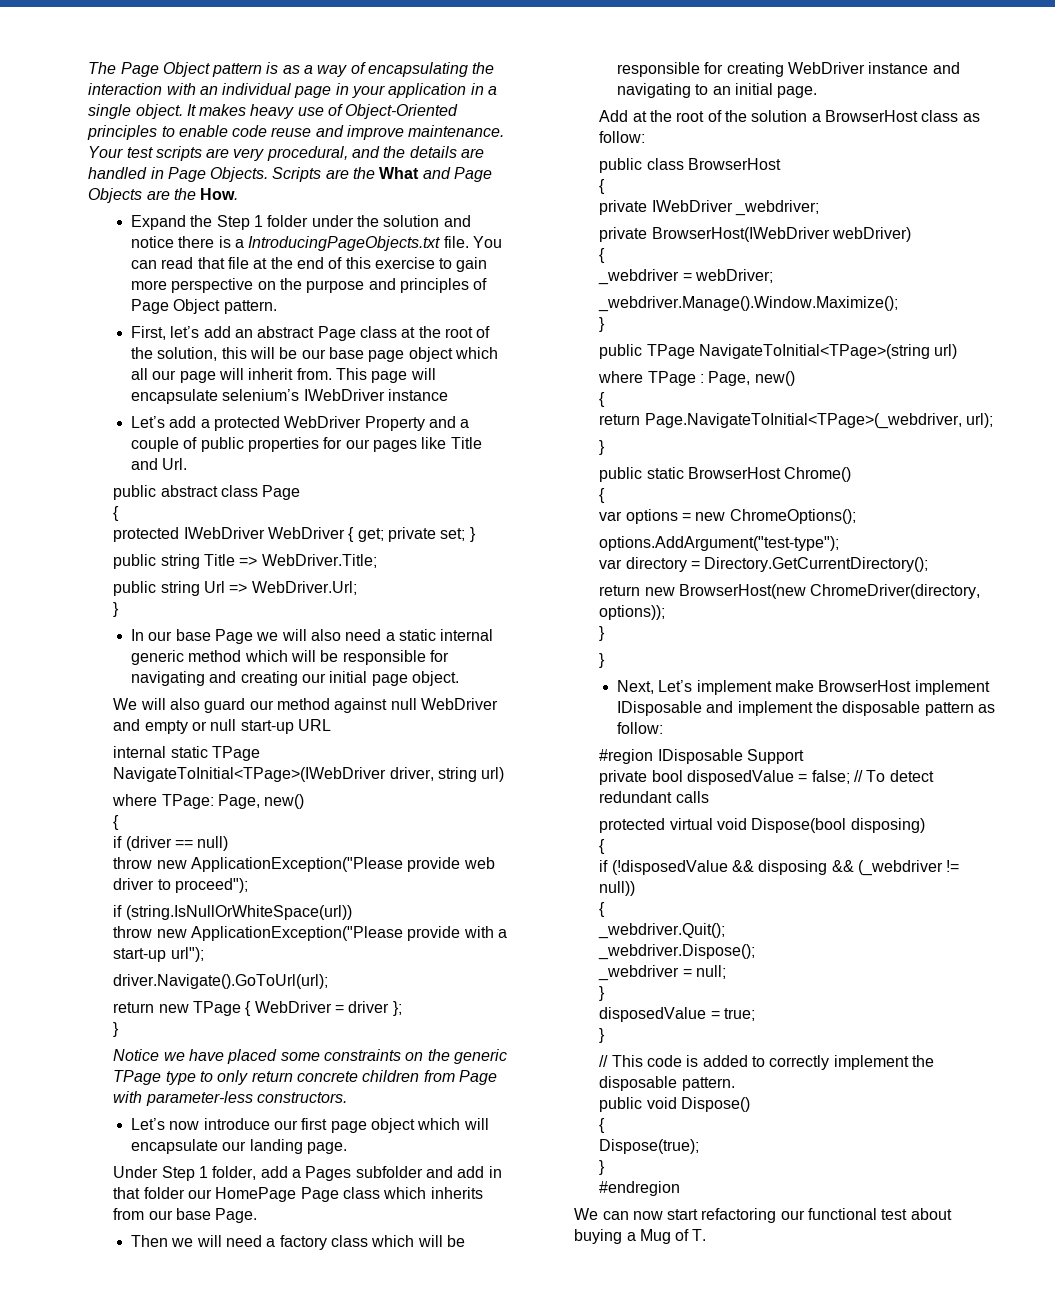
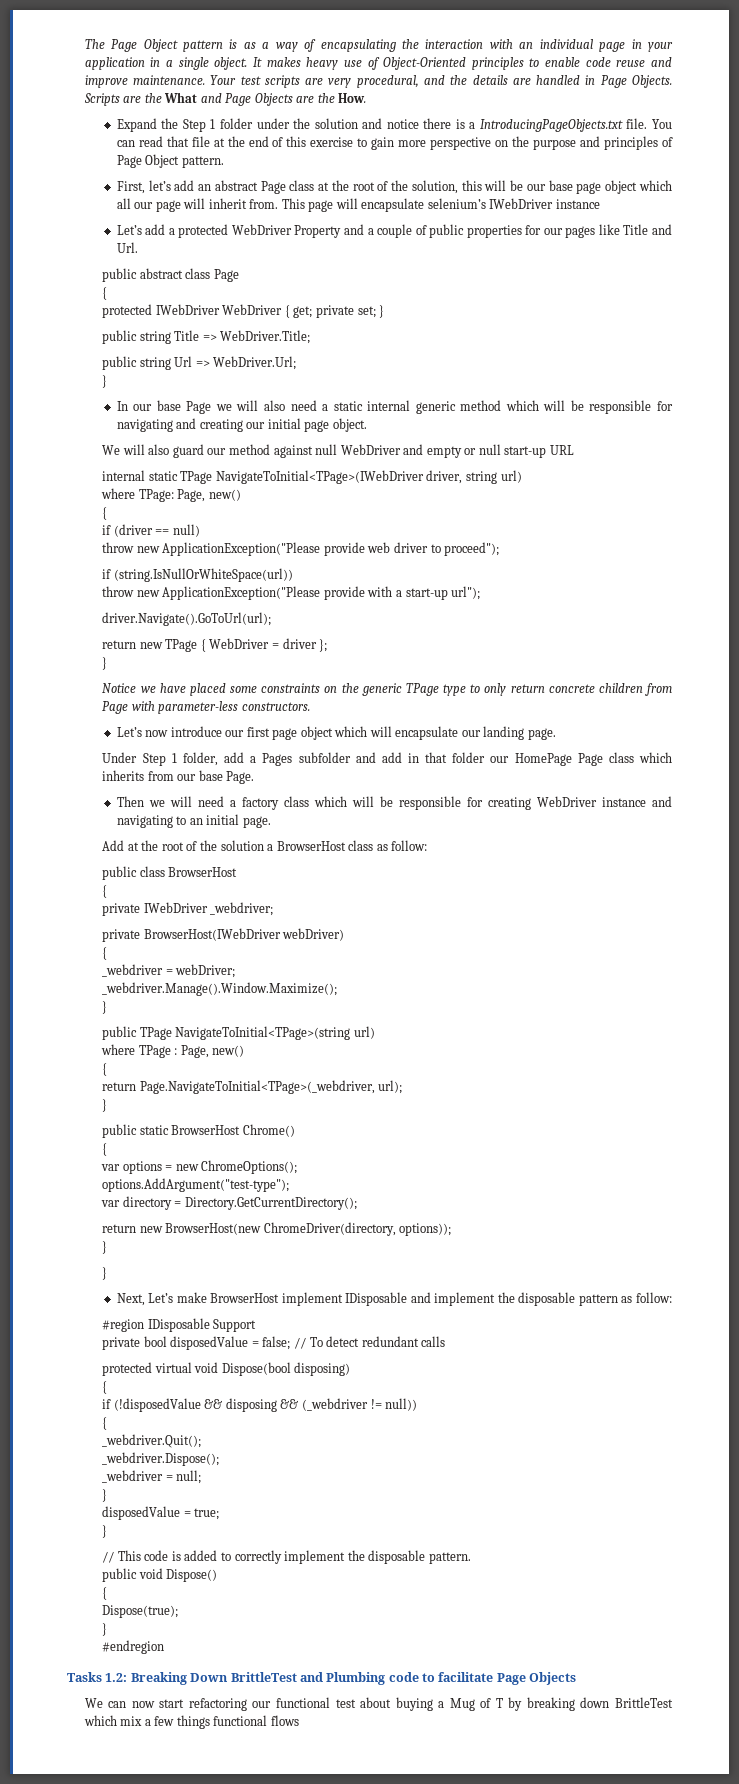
[696,680,772,695] implement -> (174, 1298) none
(681, 1188) none -> [67,1672,577,1685] // Tasks 1.2: Breaking Down BrittleTest and Plumbing code to facilitate Page Objects
[692,1229,707,1241] T. -> [495,1697,673,1711] [83,1715,299,1729] T by breaking down BrittleTest which mix a few things functional flows

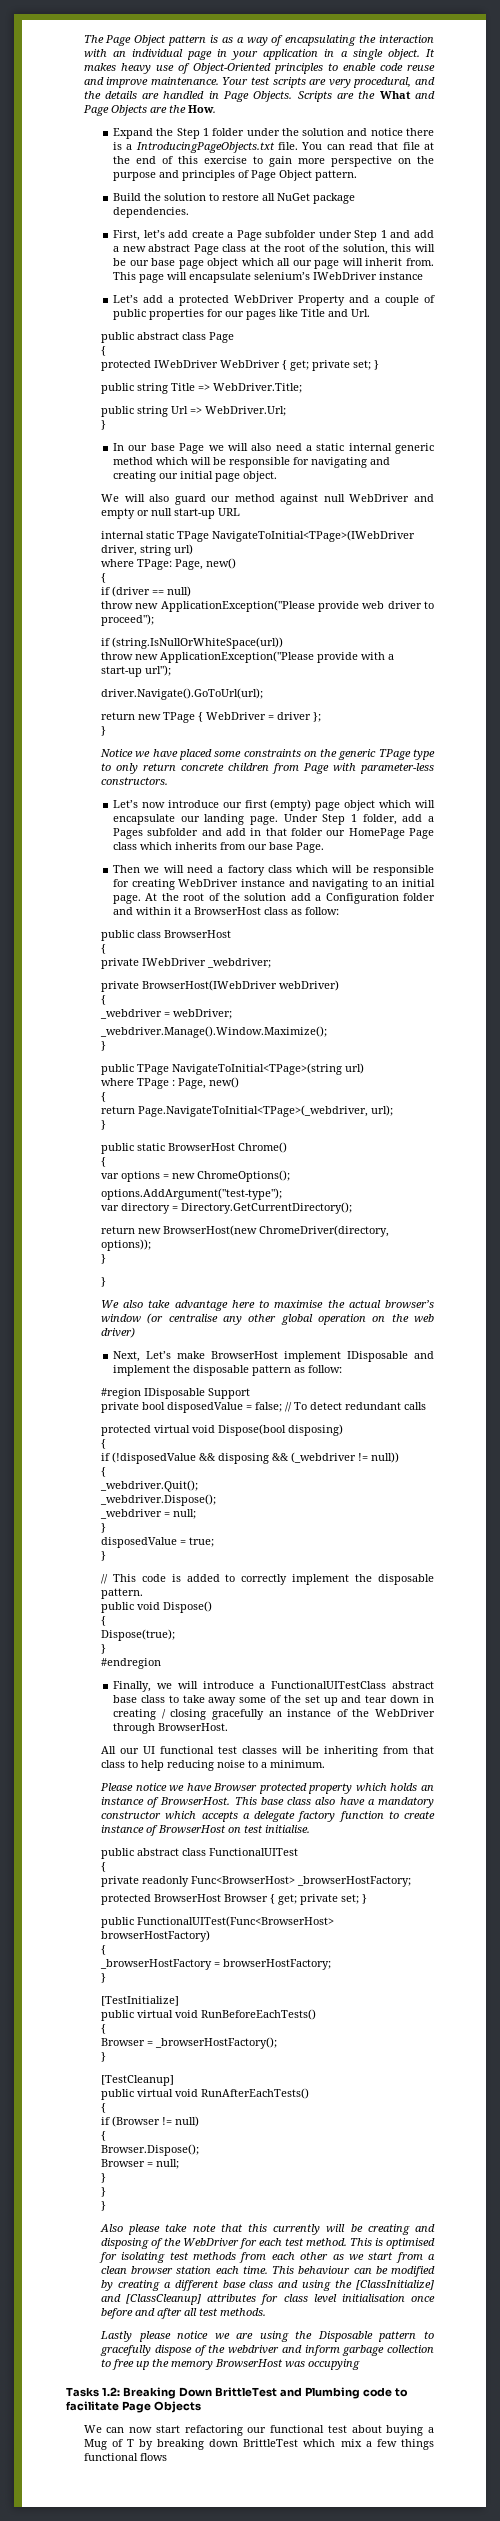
[116,180,212,194] First, let’s add an -> [113,193,356,204] [113,207,190,218] [113,230,435,241] [113,246,146,252] Build the solution to restore all NuGet package dependencies. // First, let’s add create a Page subfolder under Step 1 and add a new
(270, 732) none -> [270,799,312,811] (empty)
(556, 734) // -> (279, 820) none
[102,840,139,851] // Add at -> [145,893,158,901] At
(264, 845) none -> [290,893,435,904] [113,907,183,915] add a Configuration folder and within it
(108, 1273) none -> [100,1300,434,1311] [100,1313,434,1325] [100,1327,135,1338] // We also take advantage here to maximise the actual browser’s window (or centralise any other global operation on the web driver)
(165, 1647) none -> [113,1681,435,1692] [113,1695,434,1706] [113,1709,435,1720] [113,1723,229,1734] [100,1746,434,1757] [100,1760,325,1771] [99,1783,434,1794] [100,1797,434,1808] [100,1811,435,1822] [100,1825,310,1836] [100,1848,298,1859] [100,1862,106,1872] [100,1876,411,1887] [100,1894,367,1905] [100,1916,334,1928] [100,1930,210,1942] [100,1945,106,1955] [99,1959,331,1970] [100,1973,106,1983] [100,1996,179,2006] [100,2009,316,2021] [100,2024,106,2034] [100,2037,277,2049] [100,2052,106,2062] [100,2075,174,2086] [100,2088,309,2100] [100,2103,106,2113] [100,2116,199,2127] [100,2131,106,2141] [100,2144,199,2156] [100,2159,179,2169] [100,2173,106,2183] [100,2187,106,2197] [100,2201,106,2211] [99,2224,435,2235] [100,2238,435,2249] [98,2252,435,2263] [100,2266,435,2277] [100,2280,434,2291] [100,2294,435,2305] [100,2308,266,2319] [99,2331,434,2342] [99,2345,434,2356] [100,2359,360,2370] // Finally, we will introduce a FunctionalUITestClass abstract base class to take away some of the set up and tear down in creating / closing gracefully an instance of the WebDriver through BrowserHost. // All our UI functional test classes will be inheriting from that class to help reducing noise to a minimum. // Please notice we have Browser protected property which holds an instance of BrowserHost. This base class also have a mandatory constructor which accepts a delegate factory function to create instance of BrowserHost on test initialise. // public abstract class FunctionalUITest // { // private readonly Func<BrowserHost> _browserHostFactory; // protected BrowserHost Browser { get; private set; } // public FunctionalUITest(Func<BrowserHost> browserHostFactory) // { // _browserHostFactory = browserHostFactory; // } // [TestInitialize] // public virtual void RunBeforeEachTests() // { // Browser = _browserHostFactory(); // } // [TestCleanup] // public virtual void RunAfterEachTests() // { // if (Browser != null) // { // Browser.Dispose(); // Browser = null; // } // } // } // Also please take note that this currently will be creating and disposing of the WebDriver for each test method. This is optimised for isolating test methods from each other as we start from a clean browser station each time. This behaviour can be modified by creating a different base class and using the [ClassInitialize] and [ClassCleanup] attributes for class level initialisation once before and after all test methods. // Lastly please notice we are using the Disposable pattern to gracefully dispose of the webdriver and inform garbage collection to free up the memory BrowserHost was occupying

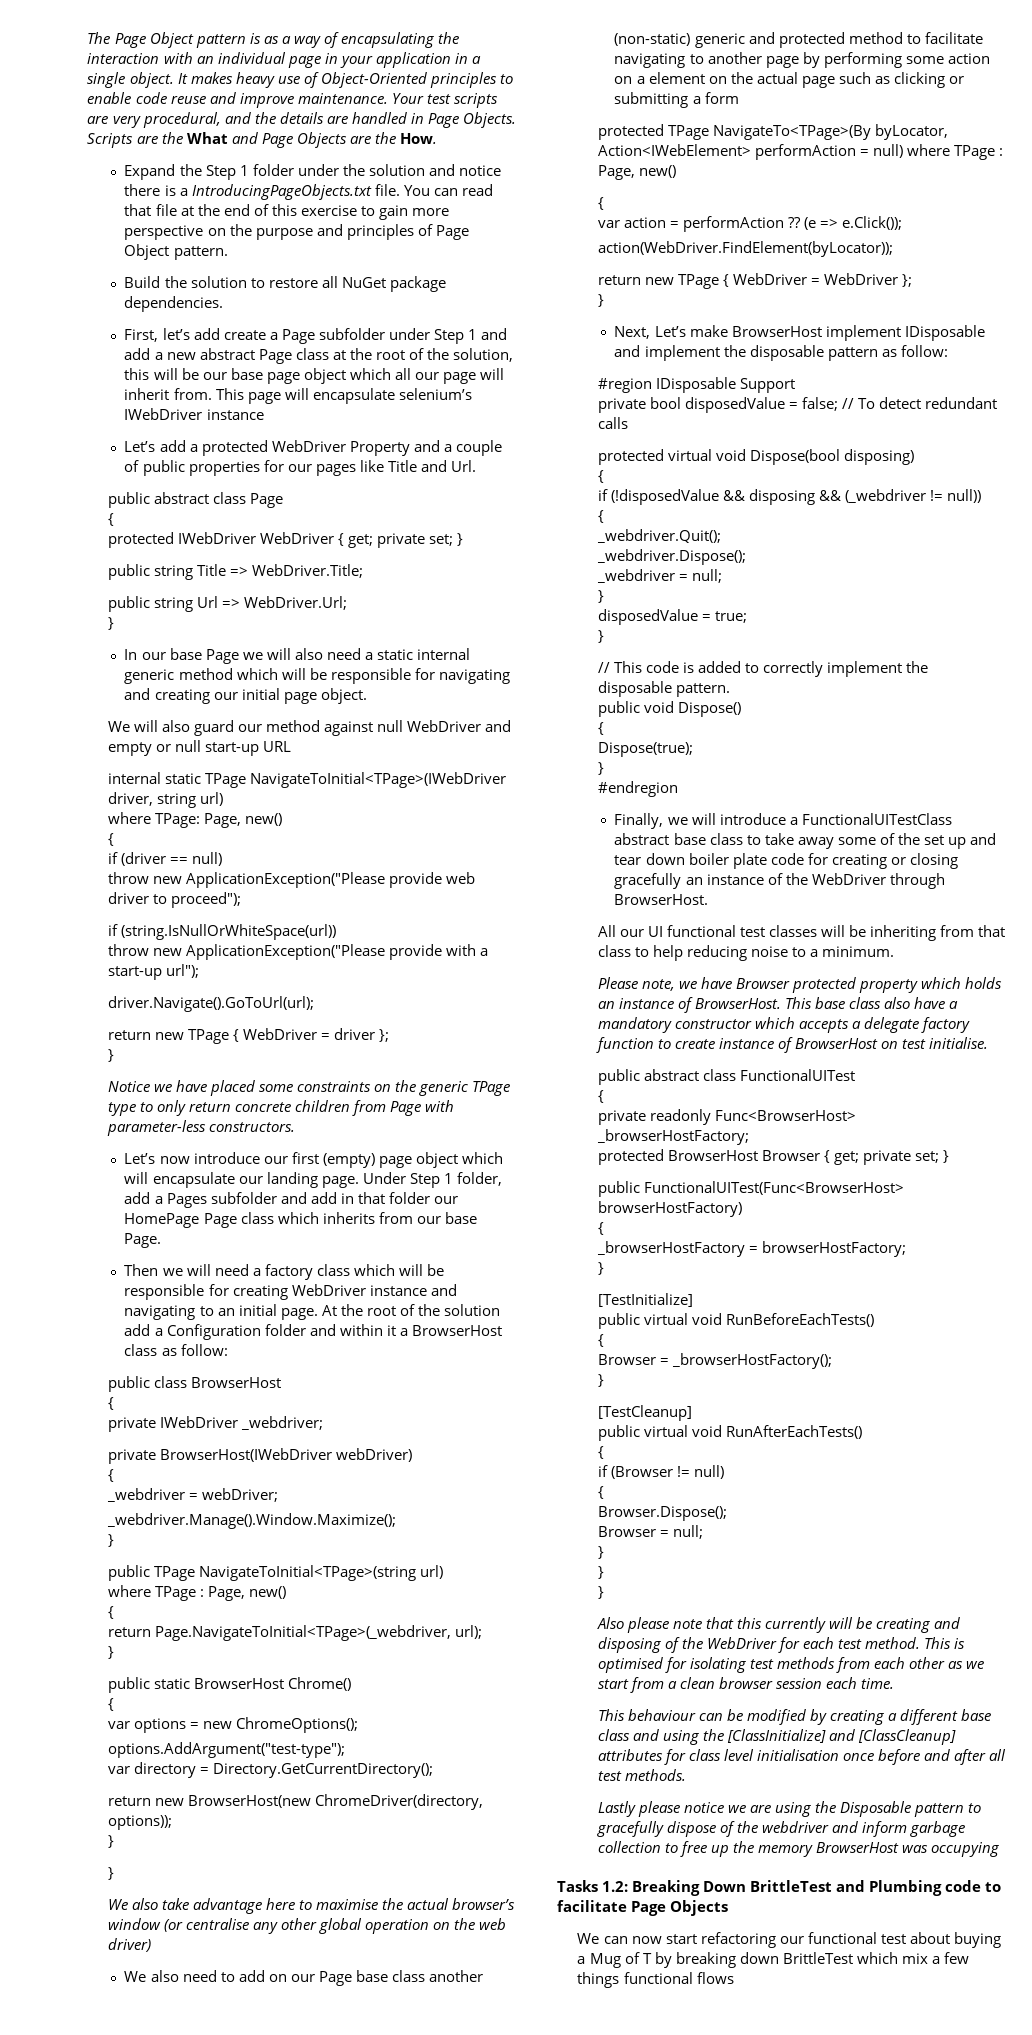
(135, 1332) none -> [124,1970,483,1986] [614,32,983,48] [614,52,990,68] [614,72,964,88] [614,92,739,108] [597,124,949,140] [597,144,1004,160] [597,165,677,180] [597,197,604,210] [597,216,903,232] [597,241,893,257] [597,273,913,289] [597,294,604,307] // We also need to add on our Page base class another (non-static) generic and protected method to facilitate navigating to another page by performing some action on a element on the actual page such as clicking or submitting a form // protected TPage NavigateTo<TPage>(By byLocator, Action<IWebElement> performAction = null) where TPage : Page, new() // { // var action = performAction ?? (e => e.Click()); // action(WebDriver.FindElement(byLocator)); // return new TPage { WebDriver = WebDriver }; // }
[422,1695,434,1703] [113,1709,166,1720] in creating / -> [688,853,906,869] boiler plate code for creating or
[135,1783,167,1791] notice -> [642,979,676,991] note,
[165,2224,188,2232] take -> (670, 1625) none
[176,2266,212,2274] station -> [776,1678,823,1689] session
(268, 2270) none -> (895, 1683) //

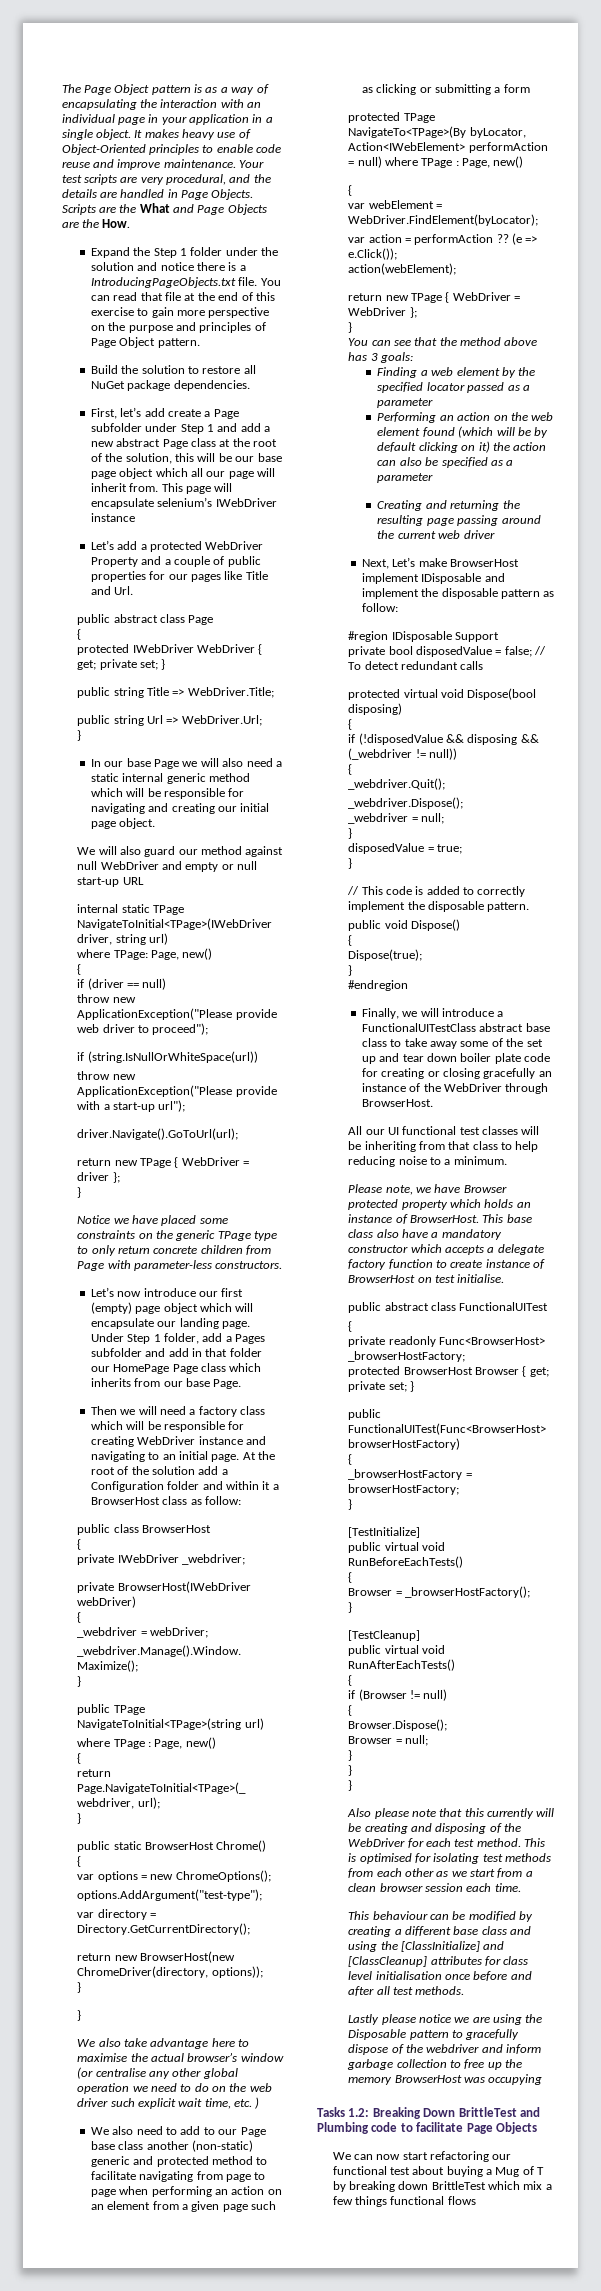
[433,1918,507,1930] [107,1938,151,1952] on the web driver) -> [132,2083,272,2092] [77,2097,260,2109] we need to do on the web driver such explicit wait time, etc. )
[268,1974,287,1982] on -> [203,2127,215,2135] to
[689,52,990,68] [614,72,798,84] to another page by performing some action on a element on the actual -> [196,2171,266,2182] [90,2186,282,2197] [90,2201,220,2212] from page to page when performing an action on an element from a given
(604, 203) none -> [348,200,442,209] [348,214,539,226] // var webElement = WebDriver.FindElement(byLocator);
[597,241,893,257] action(WebDriver.FindElement(byLocator)); -> [348,263,457,275] action(webElement);
(604, 300) none -> [348,337,538,346] [348,352,413,363] [377,367,536,378] [377,382,530,393] [377,398,434,408] [377,412,554,423] [377,426,549,438] [377,441,547,453] [377,457,514,468] [377,473,434,483] [377,500,520,511] [377,515,541,526] [377,530,495,539] // You can see that the method above has 3 goals: // Finding a web element by the specified locator passed as a parameter // Performing an action on the web element found (which will be by default clicking on it) the action can also be specified as a parameter // Creating and returning the resulting page passing around the current web driver

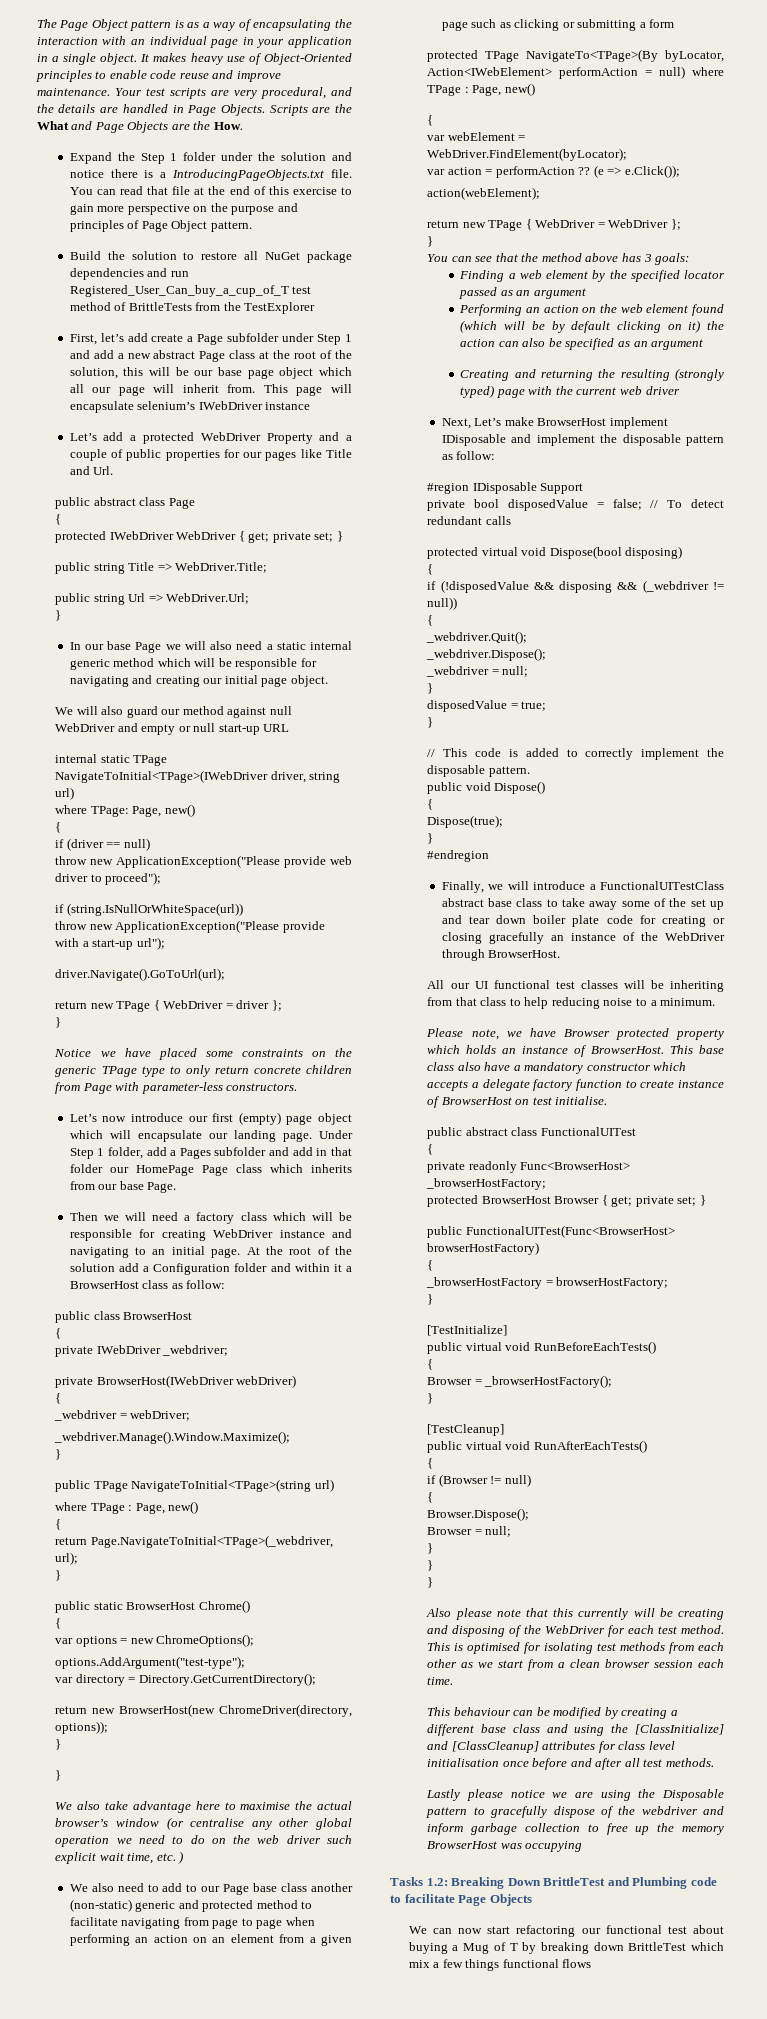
[173,380,250,391] dependencies. -> [69,268,189,280] [69,285,312,297] [69,302,316,314] dependencies and run Registered_User_Can_buy_a_cup_of_T test method of BrittleTests from the TestExplorer
[522,385,530,391] [377,398,434,408] a parameter -> [516,288,586,299] an argument
[506,460,514,466] [377,473,434,483] a parameter -> [633,339,704,350] an argument
[426,515,541,526] page passing around -> [675,368,724,381] [460,385,553,398] (strongly typed) page with

